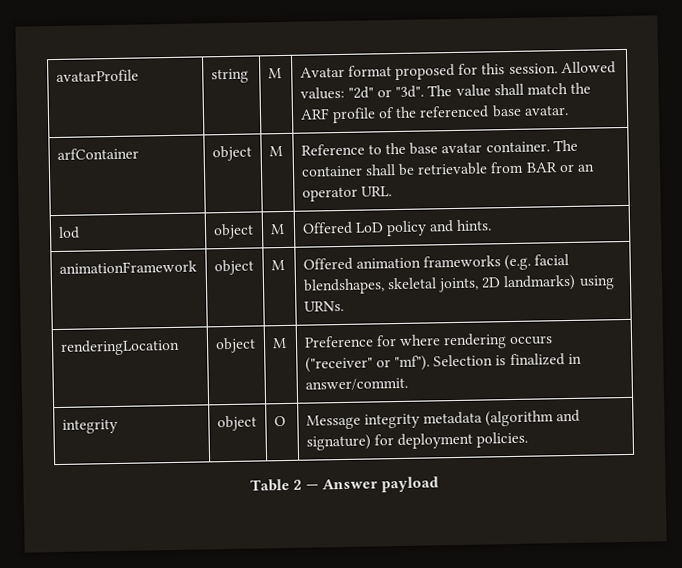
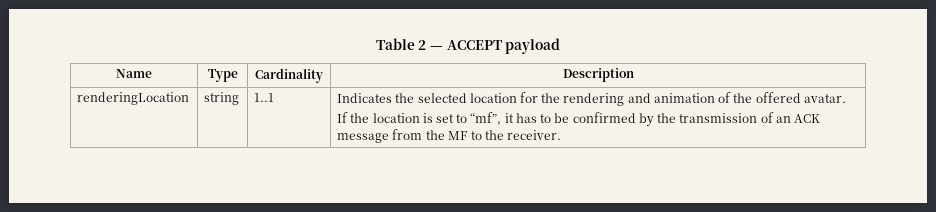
[55,69,139,83] [210,68,249,84] [267,68,282,79] [299,61,616,81] [299,82,592,100] [299,104,569,124] [56,147,139,160] [211,145,252,162] [268,146,283,157] [300,139,578,156] [300,161,595,177] [301,186,392,202] [57,226,80,239] [212,223,254,240] [269,223,285,235] [301,219,493,237] [58,260,197,274] [213,259,254,276] [270,259,285,271] [302,253,570,271] [302,274,615,295] [303,300,344,312] [59,338,180,356] [214,337,256,354] [271,337,287,349] [303,333,554,350] [304,353,582,373] [304,377,408,391] [61,418,118,434] [216,415,257,432] [273,416,286,427] [305,409,581,430] [305,431,529,451] [250,476,439,493] avatarProfile | string | M | Avatar format proposed for this session. Allowed values: "2d" or "3d". The value shall match the ARF profile of the referenced base avatar. // arfContainer | object | M | Reference to the base avatar container. The container shall be retrievable from BAR or an operator URL. // lod | object | M | Offered LoD policy and hints. // animationFramework | object | M | Offered animation frameworks (e.g. facial blendshapes, skeletal joints, 2D landmarks) using URNs. // renderingLocation | object | M | Preference for where rendering occurs ("receiver" or "mf"). Selection is finalized in answer/commit. // integrity | object | O | Message integrity metadata (algorithm and signature) for deployment policies. // Table 2 — Answer payload -> [375,38,561,54] [116,69,152,78] [207,69,238,82] [255,68,323,83] [562,68,634,82] [77,92,190,105] [204,92,240,105] [254,93,275,102] [337,92,846,106] [337,112,821,127] [337,129,562,143] Table 2 — ACCEPT payload // Name | Type | Cardinality | Description // renderingLocation | string | 1..1 | Indicates the selected location for the rendering and animation of the offered avatar. // If the location is set to “mf”, it has to be confirmed by the transmission of an ACK message from the MF to the receiver.

